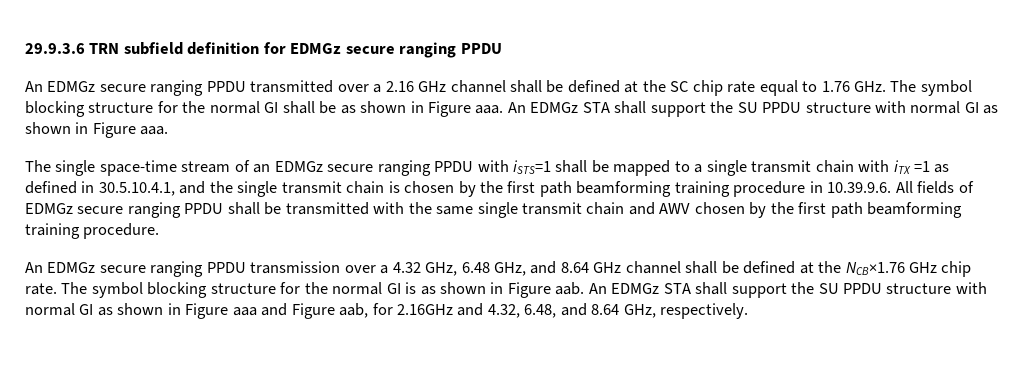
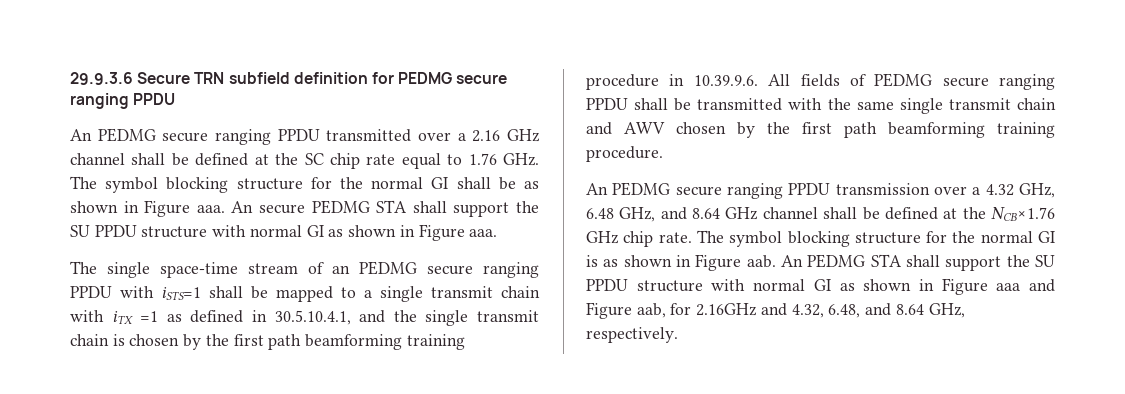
(85, 48) none -> [137,72,191,84] Secure
[290,43,342,54] EDMGz -> [398,72,453,84] PEDMG
[47,81,96,92] EDMGz -> [97,128,156,142] PEDMG
[530,102,579,113] EDMGz -> [259,200,370,214] secure PEDMG
[274,161,323,172] EDMGz -> [359,261,417,275] PEDMG
[25,203,73,214] EDMGz -> [874,73,933,87] PEDMG
[47,262,96,273] EDMGz -> [612,182,671,196] PEDMG
[611,283,660,294] EDMGz -> [807,254,866,268] PEDMG

